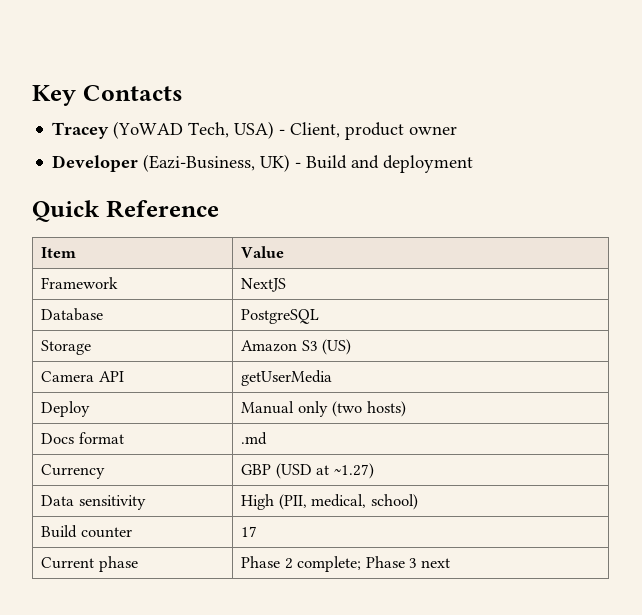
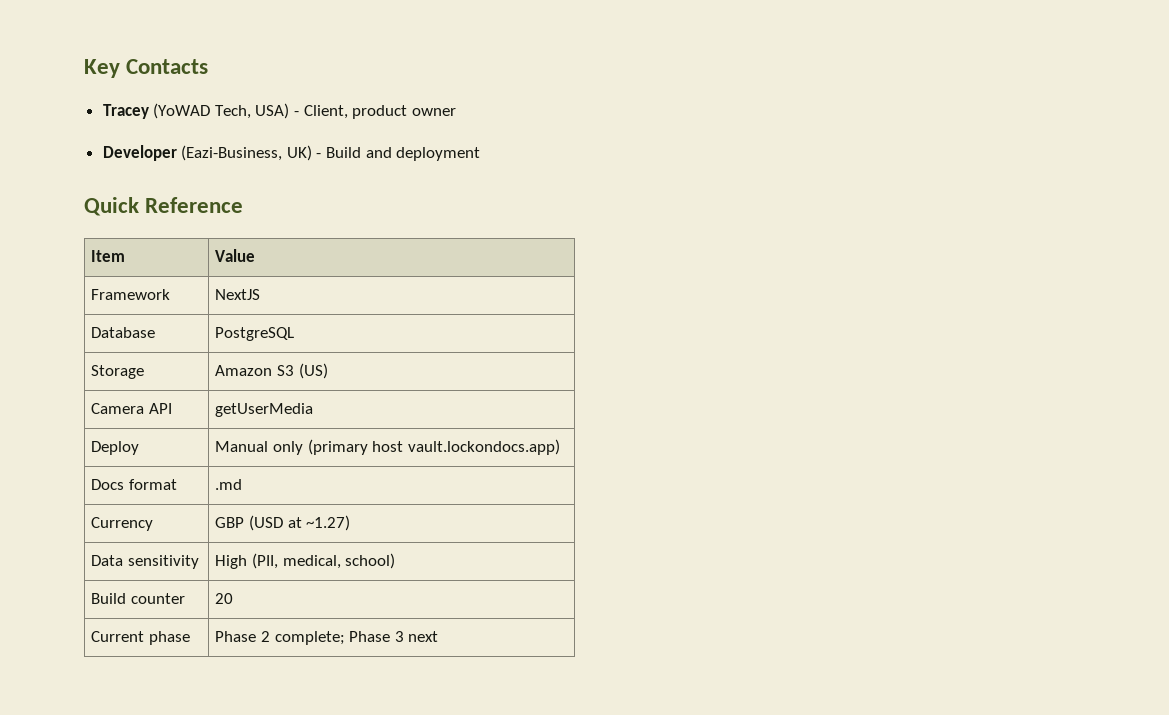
[332,401,406,417] (two hosts) -> [307,439,560,455] (primary host vault.lockondocs.app)
[241,526,258,537] 17 -> [215,593,234,604] 20

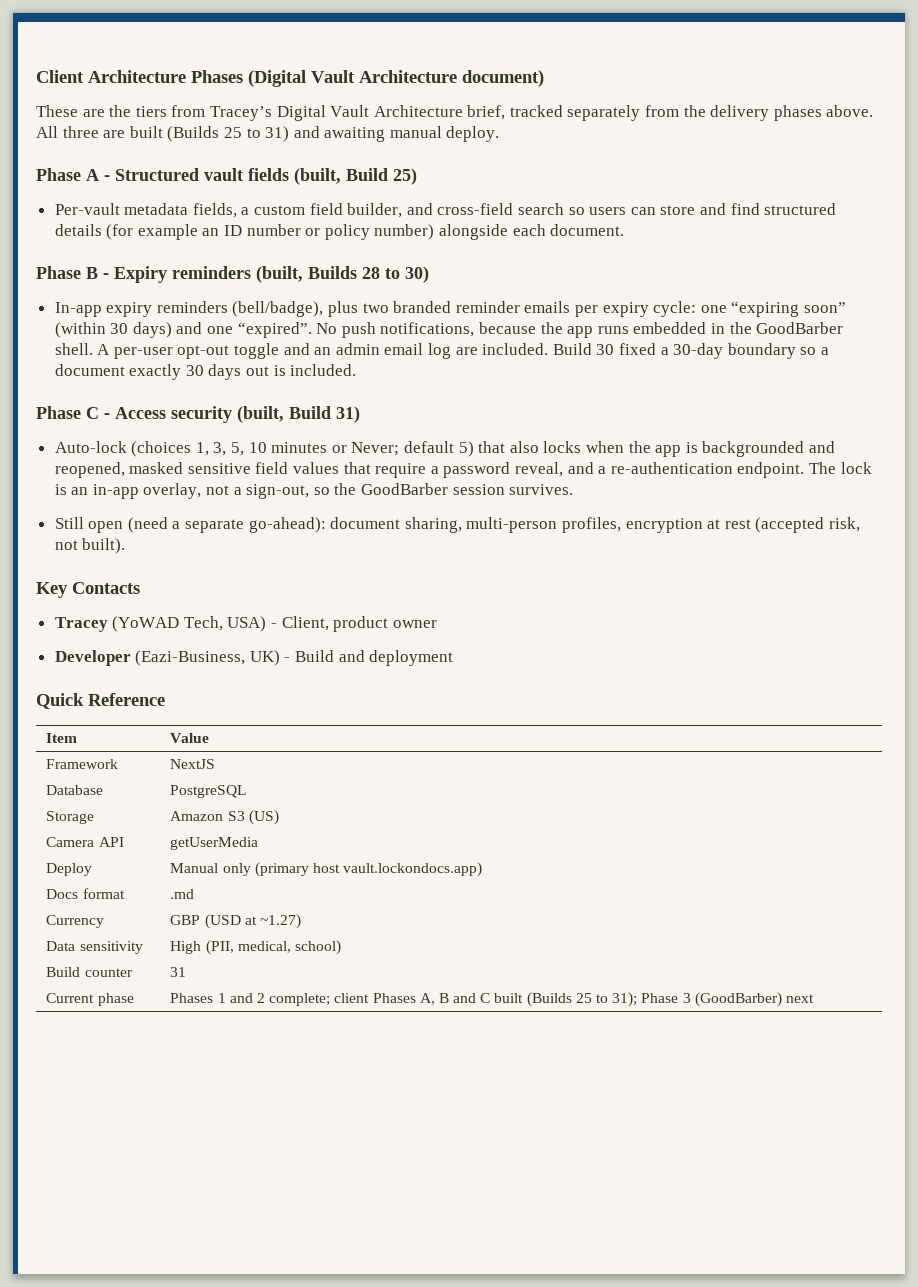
(84, 68) none -> [36,70,544,87] [36,105,874,121] [36,126,500,142] [36,168,417,185] [54,203,837,218] [54,224,625,240] [36,266,429,283] [54,301,846,317] [54,322,844,338] [54,343,829,359] [54,364,357,380] [36,406,360,423] [54,441,835,457] [54,462,872,478] [54,483,574,499] [54,517,860,533] [54,538,126,554] Client Architecture Phases (Digital Vault Architecture document) // These are the tiers from Tracey’s Digital Vault Architecture brief, tracked separately from the delivery phases above. All three are built (Builds 25 to 31) and awaiting manual deploy. // Phase A - Structured vault fields (built, Build 25) // Per-vault metadata fields, a custom field builder, and cross-field search so users can store and find structured details (for example an ID number or policy number) alongside each document. // Phase B - Expiry reminders (built, Builds 28 to 30) // In-app expiry reminders (bell/badge), plus two branded reminder emails per expiry cycle: one “expiring soon” (within 30 days) and one “expired”. No push notifications, because the app runs embedded in the GoodBarber shell. A per-user opt-out toggle and an admin email log are included. Build 30 fixed a 30-day boundary so a document exactly 30 days out is included. // Phase C - Access security (built, Build 31) // Auto-lock (choices 1, 3, 5, 10 minutes or Never; default 5) that also locks when the app is backgrounded and reopened, masked sensitive field values that require a password reveal, and a re-authentication endpoint. The lock is an in-app overlay, not a sign-out, so the GoodBarber session survives. // Still open (need a separate go-ahead): document sharing, multi-person profiles, encryption at rest (accepted risk, not built). //
[215,593,234,604] 20 -> [170,967,187,977] 31
[215,631,345,645] Phase 2 complete; -> [170,992,638,1007] Phases 1 and 2 complete; client Phases A, B and C built (Builds 25 to 31);
(404, 636) none -> [694,992,782,1007] (GoodBarber)

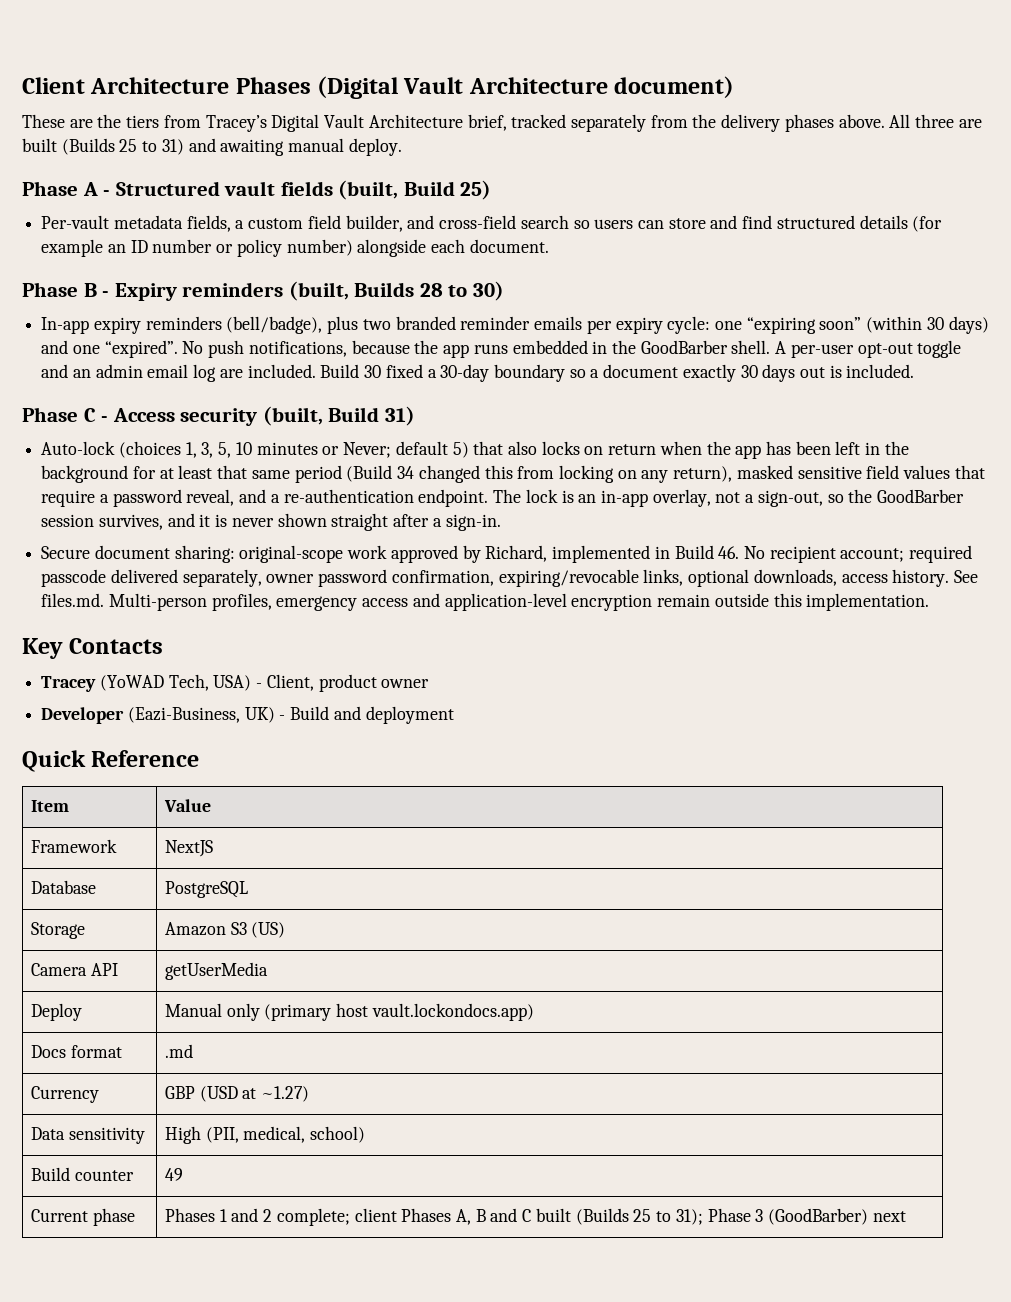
(582, 447) none -> [584,444,657,455] on return
[685,441,835,457] [54,462,125,478] is backgrounded and reopened, -> [766,441,909,455] [41,465,733,483] has been left in the background for at least that same period (Build 34 changed this from locking on any return),
[509,484,574,495] [54,517,860,533] [54,538,126,554] survives. // Still open (need a separate go-ahead): document sharing, multi-person profiles, encryption at rest (accepted risk, not built). -> [98,513,501,531] [41,545,973,563] [41,569,978,587] [41,593,930,611] survives, and it is never shown straight after a sign-in. // Secure document sharing: original-scope work approved by Richard, implemented in Build 46. No recipient account; required passcode delivered separately, owner password confirmation, expiring/revocable links, optional downloads, access history. See files.md. Multi-person profiles, emergency access and application-level encryption remain outside this implementation.
[170,967,187,977] 31 -> [164,1168,183,1181] 49

